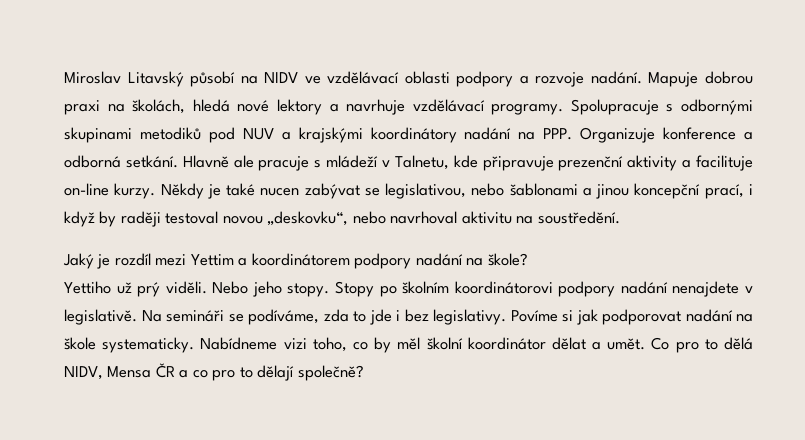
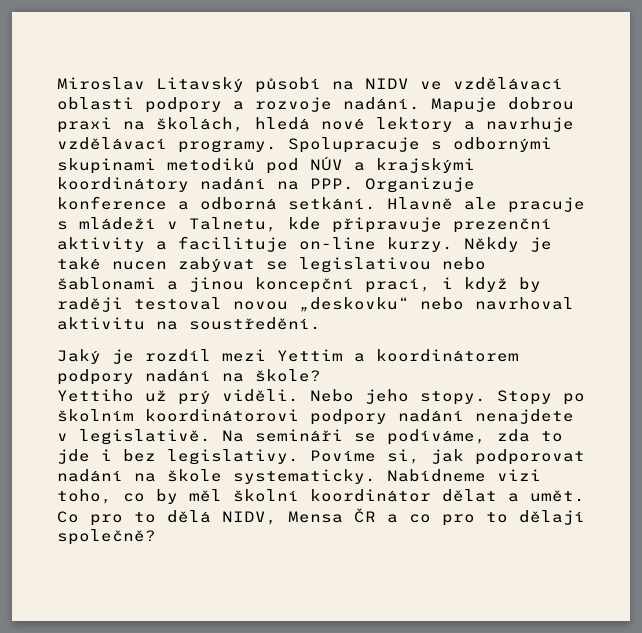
[242,128,274,140] NUV -> [310,156,343,171] NÚV
[385,183,467,199] legislativou, -> [299,257,431,273] legislativou
[267,211,349,226] „deskovku“, -> [299,297,409,312] „deskovku“
[562,310,573,322] si -> [387,449,420,464] si,

